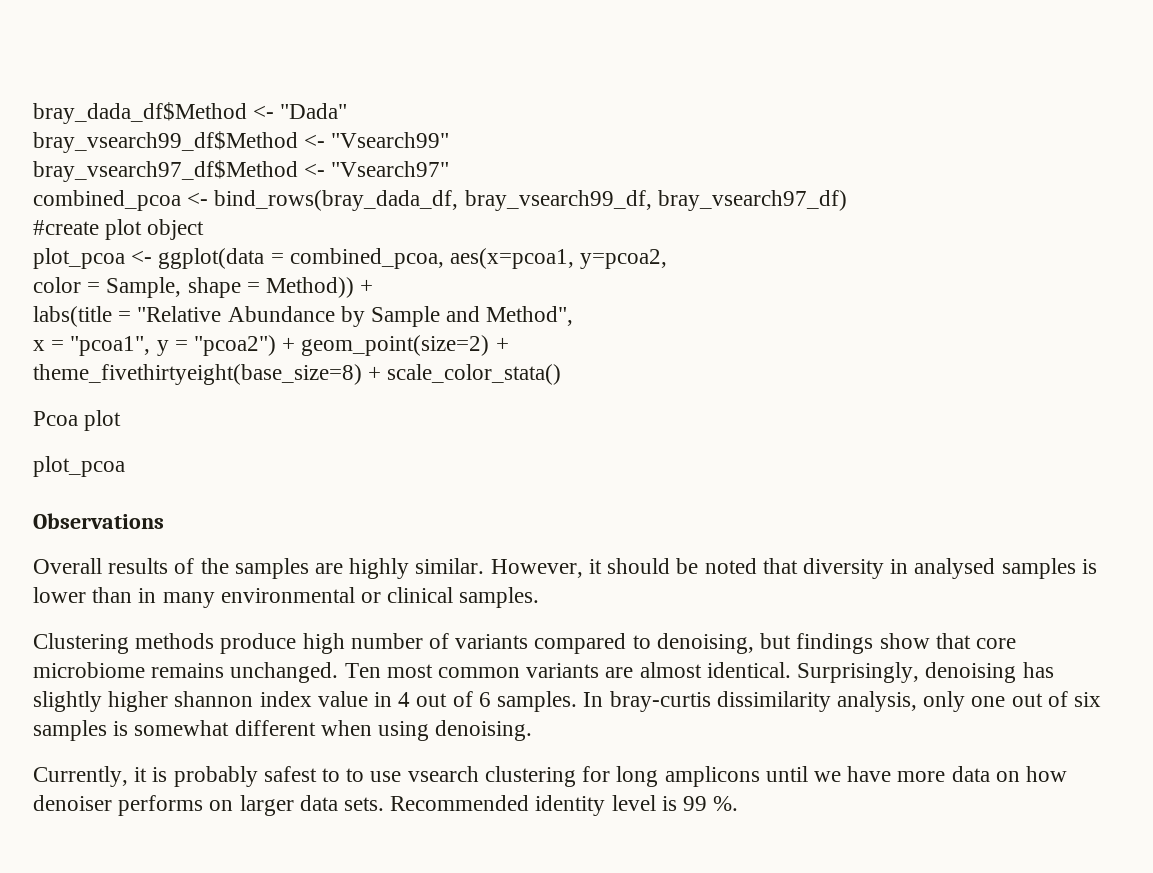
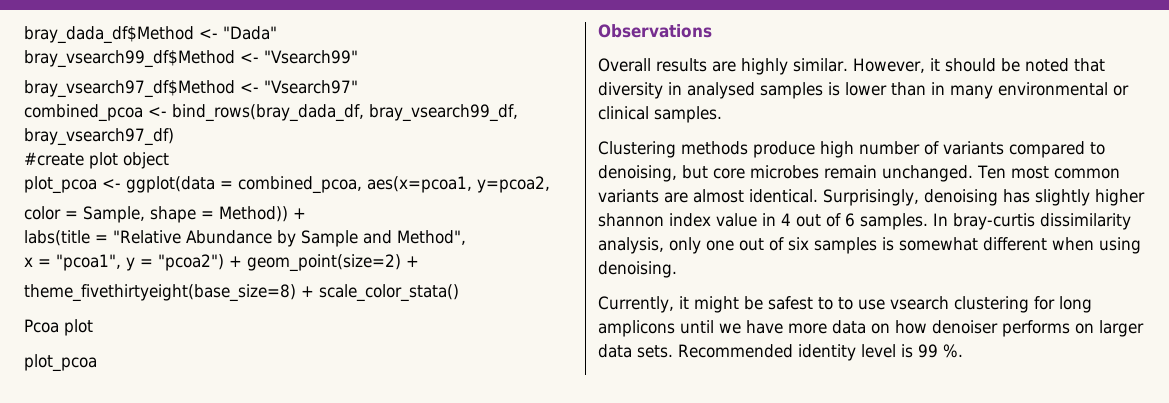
[174,558,309,579] of the samples -> (707, 65) none
[796,633,1016,654] [33,662,225,678] findings show that core microbiome remains -> [713,165,877,179] core microbes remain
[152,766,258,787] is probably -> [694,296,763,313] might be

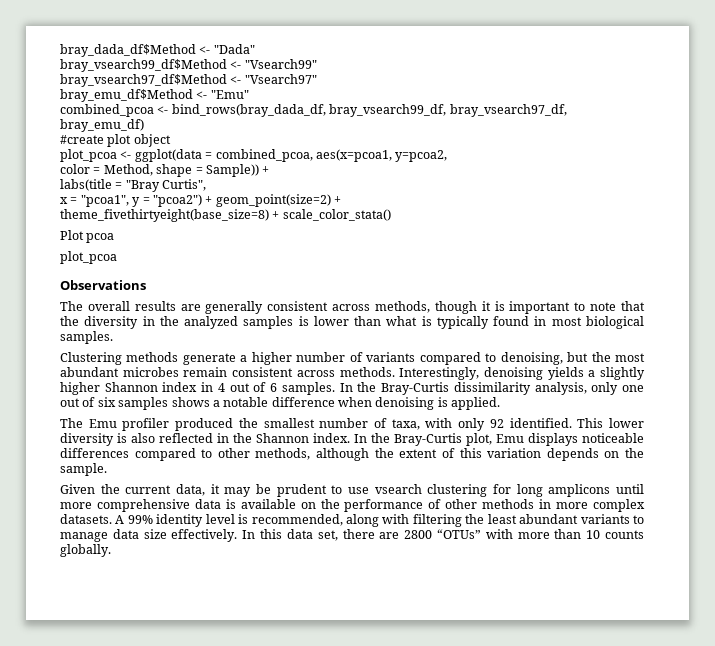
(358, 87) none -> [60,89,249,102] // bray_emu_df$Method <- "Emu"
[24,128,174,146] bray_vsearch97_df) -> [449,104,567,117] [60,119,144,132] bray_vsearch97_df, bray_emu_df)
[83,206,145,223] Sample, -> [103,164,153,176] Method,
[219,206,288,222] Method)) -> [205,164,259,177] Sample))
[113,230,466,247] "Relative Abundance by Sample and Method", -> [125,179,207,192] "Bray Curtis",
[24,319,93,336] Pcoa plot -> [60,230,115,243] Plot pcoa
[598,58,1105,75] [598,82,1129,99] [598,106,649,120] Overall results are highly similar. However, it should be noted that diversity in analysed samples is lower than in many environmental or clinical -> [60,301,645,314] [60,316,644,329] The overall results are generally consistent across methods, though it is important to note that the diversity in the analyzed samples is lower than what is typically found in most biological
[753,141,854,158] produce high -> [182,352,292,365] generate a higher
[713,165,1120,182] [598,189,1145,206] [598,213,757,227] core microbes remain unchanged. Ten most common variants are almost identical. Surprisingly, denoising has slightly higher shannon index value -> [591,352,645,362] [60,367,645,380] [60,382,198,395] the most abundant microbes remain consistent across methods. Interestingly, denoising yields a slightly higher Shannon index
[953,213,1035,230] bray-curtis -> [357,382,450,395] the Bray-Curtis
[882,237,1141,254] [598,261,677,278] [598,296,833,313] is somewhat different when using denoising. // Currently, it might be safest to -> [171,397,501,410] [60,418,644,431] [60,433,644,446] [60,448,645,461] [60,463,107,476] [60,484,327,497] shows a notable difference when denoising is applied. // The Emu profiler produced the smallest number of taxa, with only 92 identified. This lower diversity is also reflected in the Shannon index. In the Bray-Curtis plot, Emu displays noticeable differences compared to other methods, although the extent of this variation depends on the sample. // Given the current data, it may be prudent
[719,320,1144,337] [598,344,963,361] we have more data on how denoiser performs on larger data sets. Recommended identity level is 99 %. -> [60,499,645,512] [60,514,645,527] [60,529,644,542] [60,544,111,557] more comprehensive data is available on the performance of other methods in more complex datasets. A 99% identity level is recommended, along with filtering the least abundant variants to manage data size effectively. In this data set, there are 2800 “OTUs” with more than 10 counts globally.

